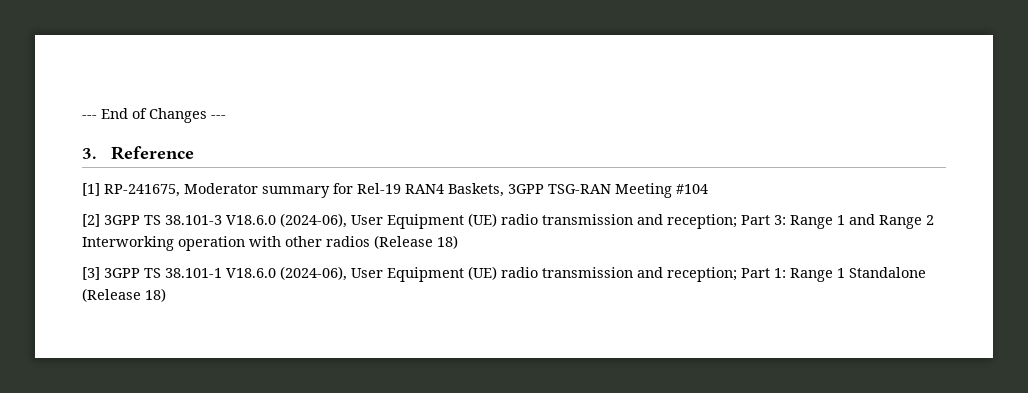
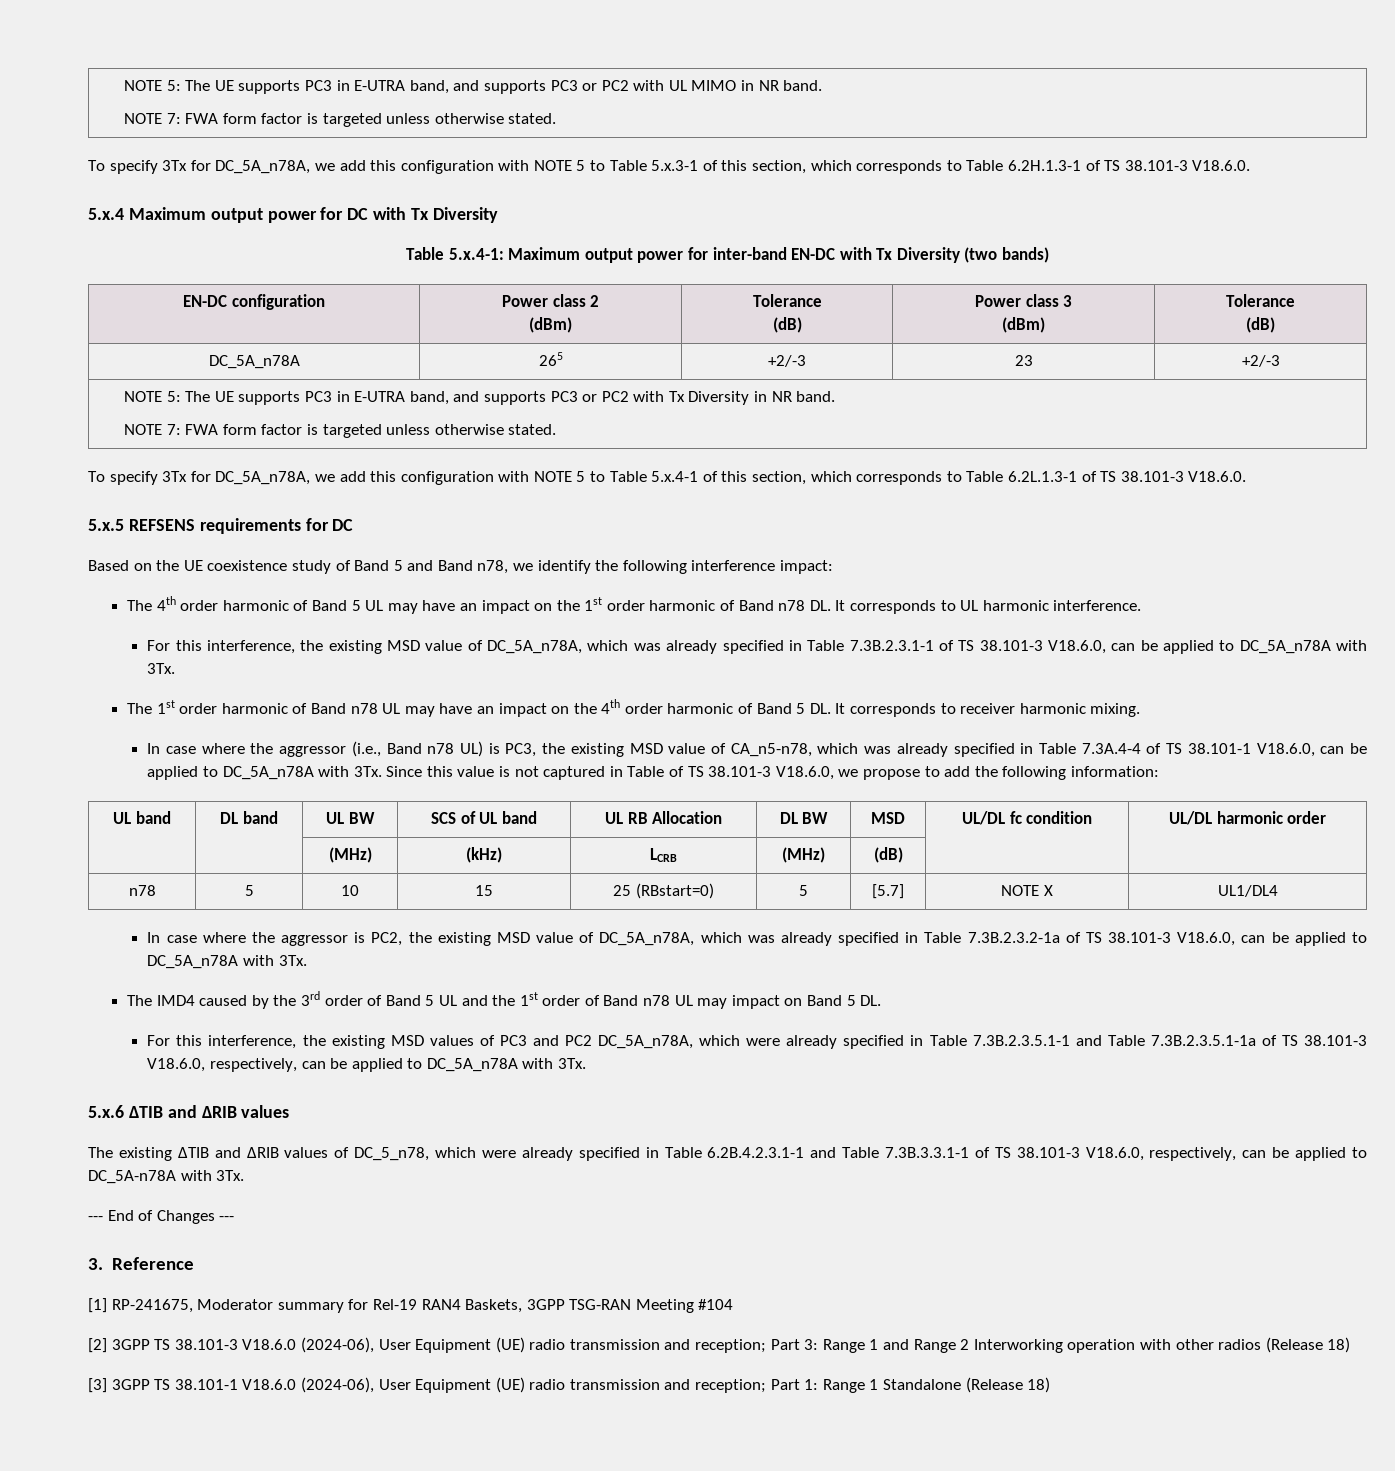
(82, 117) none -> [124,80,823,94] [124,113,557,127] [88,160,1251,174] [88,207,498,223] [405,247,1050,263] [183,294,325,310] [501,294,600,307] [529,317,572,333] [752,294,822,307] [772,317,802,333] [974,294,1073,307] [1002,317,1045,333] [1226,294,1295,307] [1246,317,1275,333] [208,355,300,369] [538,352,563,366] [768,355,806,367] [1014,355,1033,366] [1241,355,1280,367] [124,391,836,405] [124,424,557,438] [88,471,1247,485] [88,518,354,534] [88,560,834,574] [127,596,1142,614] [147,640,1367,654] [147,663,176,674] [127,699,1141,717] [147,741,1367,757] [147,766,1159,780] [113,811,171,824] [220,811,278,824] [326,812,375,824] [431,811,537,824] [604,811,723,824] [779,812,829,824] [871,812,905,824] [961,811,1093,825] [1168,811,1327,825] [328,847,372,863] [466,847,502,863] [650,848,677,862] [782,847,825,863] [873,847,903,863] [128,885,156,896] [244,885,254,896] [341,885,359,896] [475,885,493,896] [613,883,714,899] [799,885,808,896] [872,884,904,899] [1001,885,1053,896] [1217,885,1278,897] [147,932,1367,946] [147,955,307,969] [127,991,882,1009] [147,1035,1367,1049] [147,1058,587,1072] [88,1105,290,1118] [88,1147,1367,1161] [88,1170,245,1184] NOTE 5: The UE supports PC3 in E-UTRA band, and supports PC3 or PC2 with UL MIMO in NR band. // NOTE 7: FWA form factor is targeted unless otherwise stated. // To specify 3Tx for DC_5A_n78A, we add this configuration with NOTE 5 to Table 5.x.3-1 of this section, which corresponds to Table 6.2H.1.3-1 of TS 38.101-3 V18.6.0. // 5.x.4 Maximum output power for DC with Tx Diversity // Table 5.x.4-1: Maximum output power for inter-band EN-DC with Tx Diversity (two bands) // EN-DC configuration | Power class 2 // (dBm) | Tolerance // (dB) | Power class 3 // (dBm) | Tolerance // (dB) // DC_5A_n78A | 265 | +2/-3 | 23 | +2/-3 // NOTE 5: The UE supports PC3 in E-UTRA band, and supports PC3 or PC2 with Tx Diversity in NR band. // NOTE 7: FWA form factor is targeted unless otherwise stated. // To specify 3Tx for DC_5A_n78A, we add this configuration with NOTE 5 to Table 5.x.4-1 of this section, which corresponds to Table 6.2L.1.3-1 of TS 38.101-3 V18.6.0. // 5.x.5 REFSENS requirements for DC // Based on the UE coexistence study of Band 5 and Band n78, we identify the following interference impact: // The 4th order harmonic of Band 5 UL may have an impact on the 1st order harmonic of Band n78 DL. It corresponds to UL harmonic interference. // For this interference, the existing MSD value of DC_5A_n78A, which was already specified in Table 7.3B.2.3.1-1 of TS 38.101-3 V18.6.0, can be applied to DC_5A_n78A with 3Tx. // The 1st order harmonic of Band n78 UL may have an impact on the 4th order harmonic of Band 5 DL. It corresponds to receiver harmonic mixing. // In case where the aggressor (i.e., Band n78 UL) is PC3, the existing MSD value of CA_n5-n78, which was already specified in Table 7.3A.4-4 of TS 38.101-1 V18.6.0, can be applied to DC_5A_n78A with 3Tx. Since this value is not captured in Table of TS 38.101-3 V18.6.0, we propose to add the following information: // UL band | DL band | UL BW | SCS of UL band | UL RB Allocation | DL BW | MSD | UL/DL fc condition | UL/DL harmonic order // | | (MHz) | (kHz) | LCRB | (MHz) | (dB) | | // n78 | 5 | 10 | 15 | 25 (RBstart=0) | 5 | [5.7] | NOTE X | UL1/DL4 // In case where the aggressor is PC2, the existing MSD value of DC_5A_n78A, which was already specified in Table 7.3B.2.3.2-1a of TS 38.101-3 V18.6.0, can be applied to DC_5A_n78A with 3Tx. // The IMD4 caused by the 3rd order of Band 5 UL and the 1st order of Band n78 UL may impact on Band 5 DL. // For this interference, the existing MSD values of PC3 and PC2 DC_5A_n78A, which were already specified in Table 7.3B.2.3.5.1-1 and Table 7.3B.2.3.5.1-1a of TS 38.101-3 V18.6.0, respectively, can be applied to DC_5A_n78A with 3Tx. // 5.x.6 ∆TIB and ∆RIB values // The existing ∆TIB and ∆RIB values of DC_5_n78, which were already specified in Table 6.2B.4.2.3.1-1 and Table 7.3B.3.3.1-1 of TS 38.101-3 V18.6.0, respectively, can be applied to DC_5A-n78A with 3Tx. //

